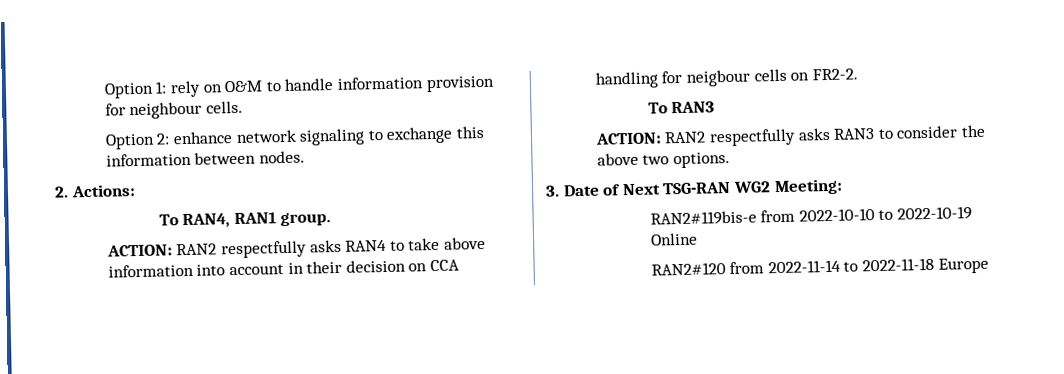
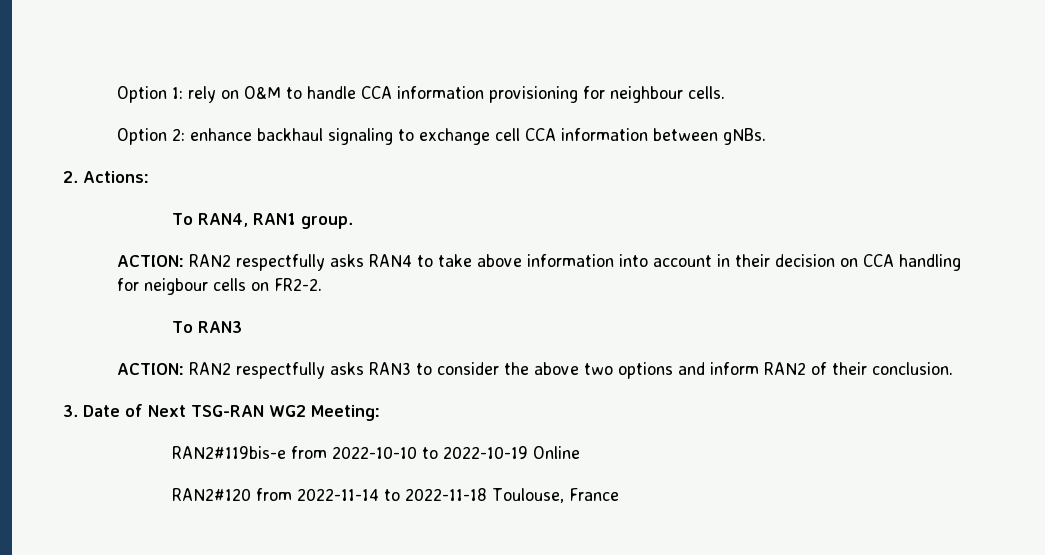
[336,75,495,93] information provision -> [361,86,579,103] CCA information provisioning
[235,129,297,143] network -> [257,128,324,141] backhaul
[455,125,484,139] this -> [495,128,557,141] cell CCA
[259,150,306,164] nodes. -> [723,128,767,145] gNBs.
[673,151,731,169] options. -> [618,362,954,379] options and inform RAN2 of their conclusion.
[937,257,989,274] Europe -> [491,488,619,503] Toulouse, France

